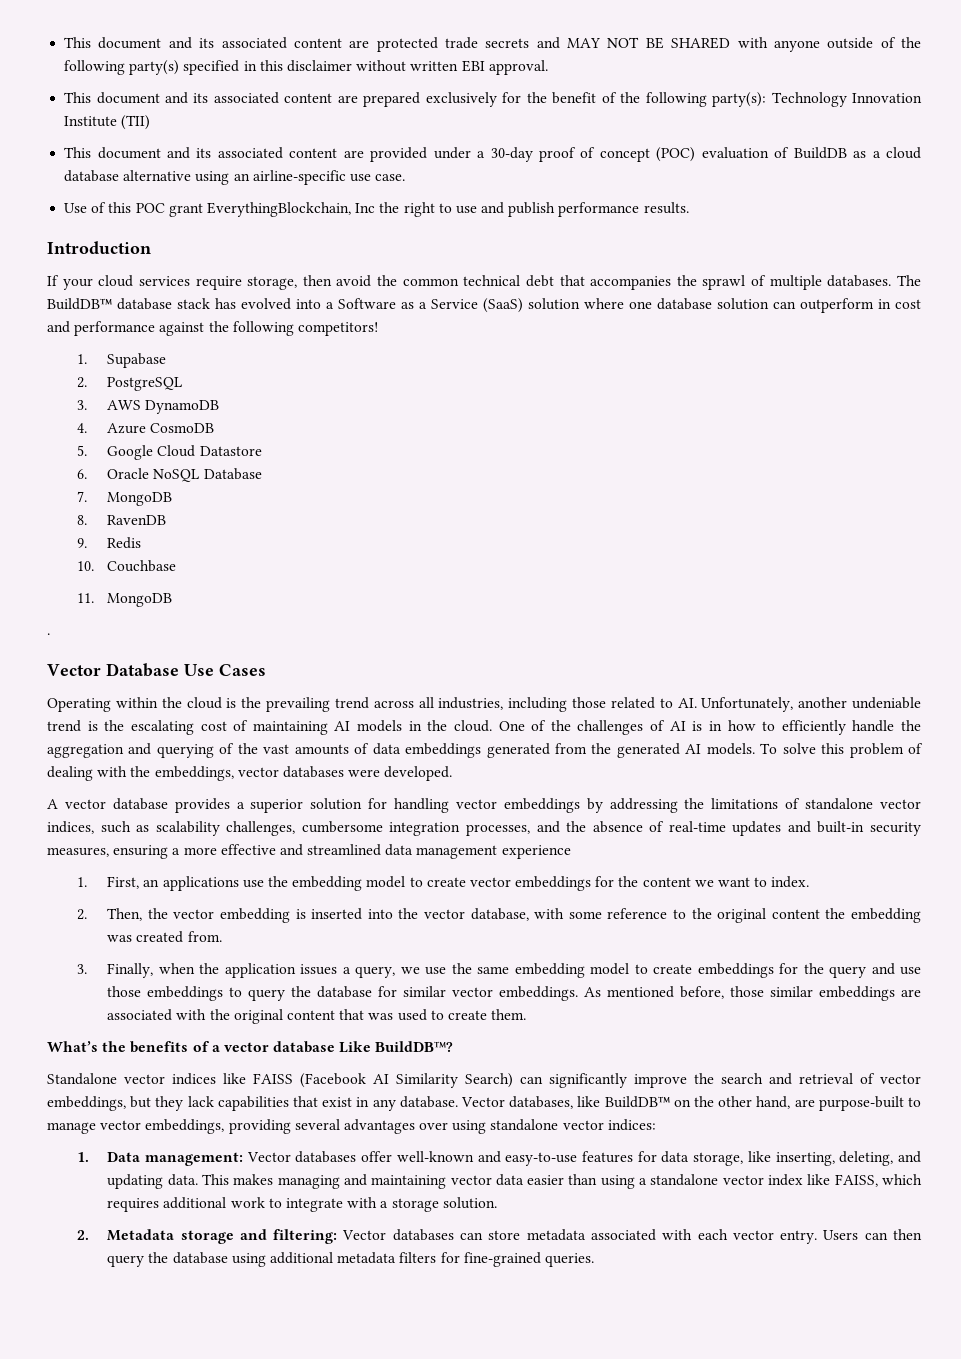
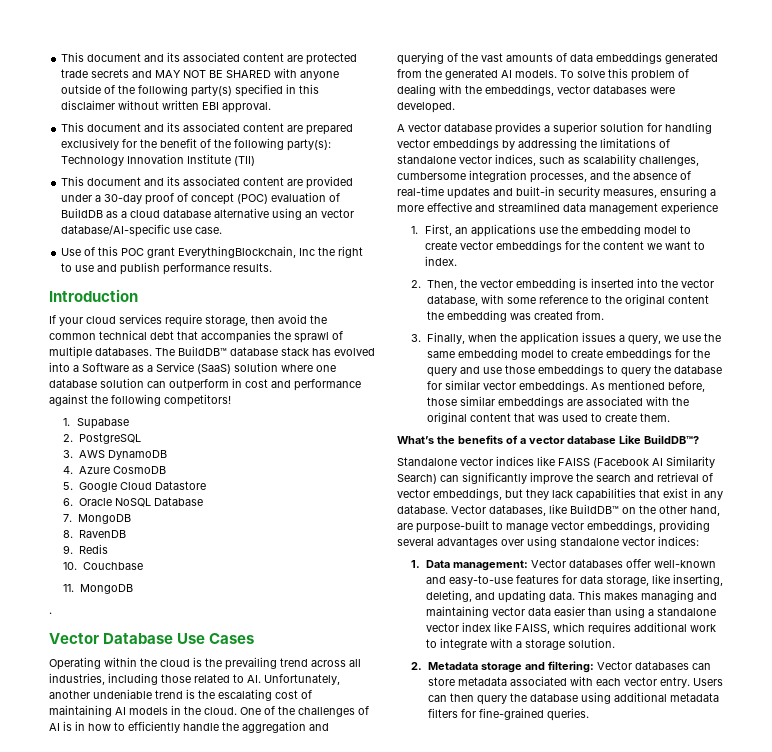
[252,170,346,185] airline-specific -> [321,209,355,218] [61,224,171,237] vector database/AI-specific

